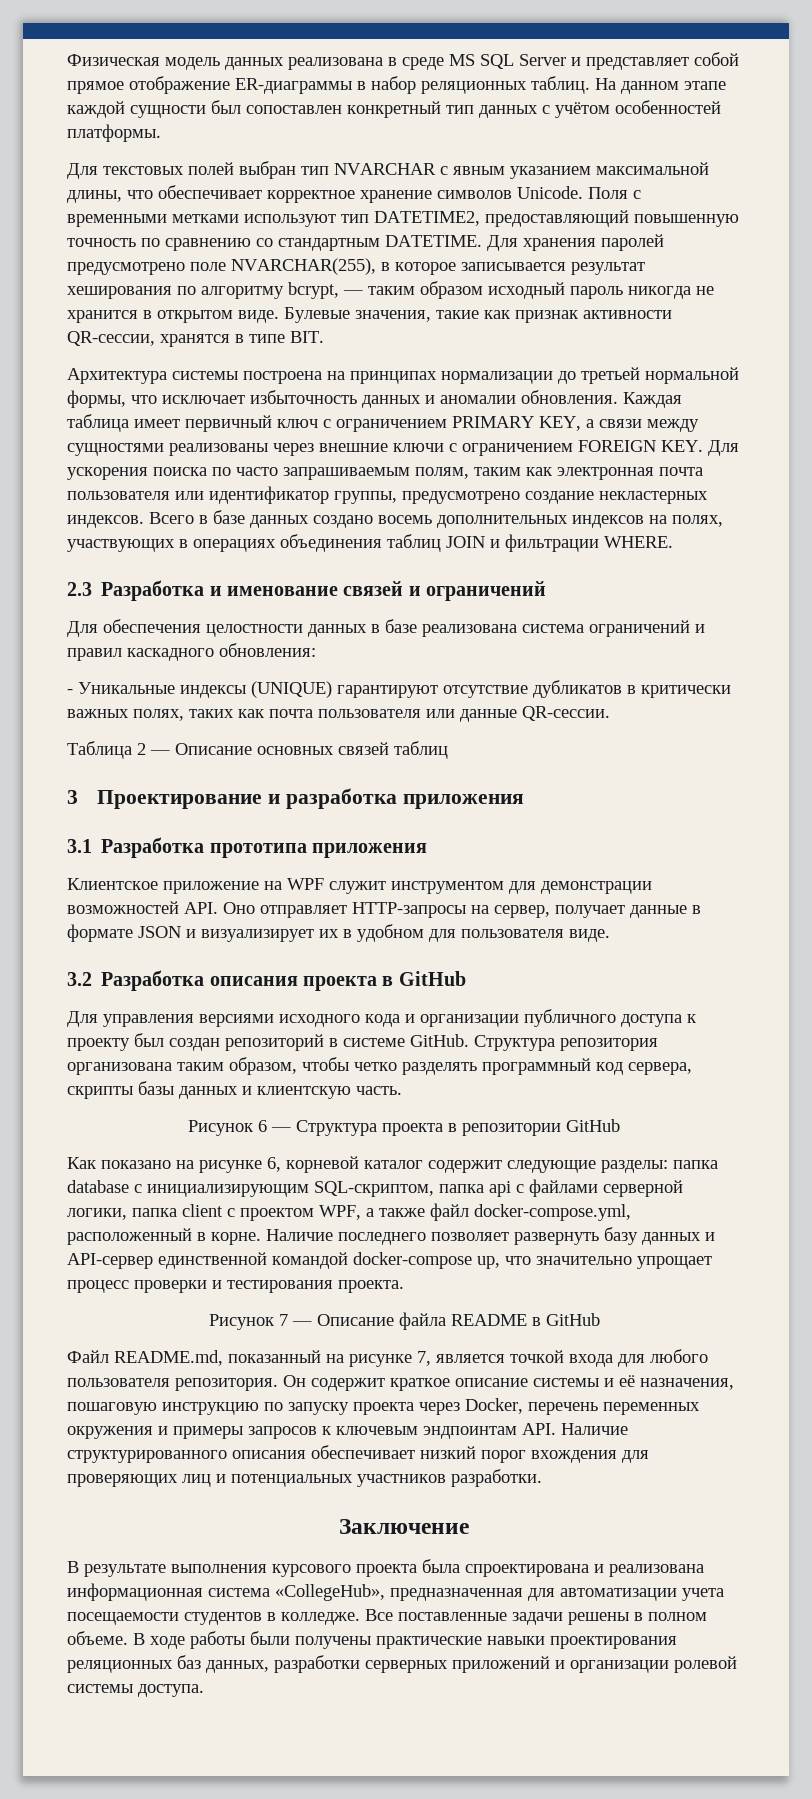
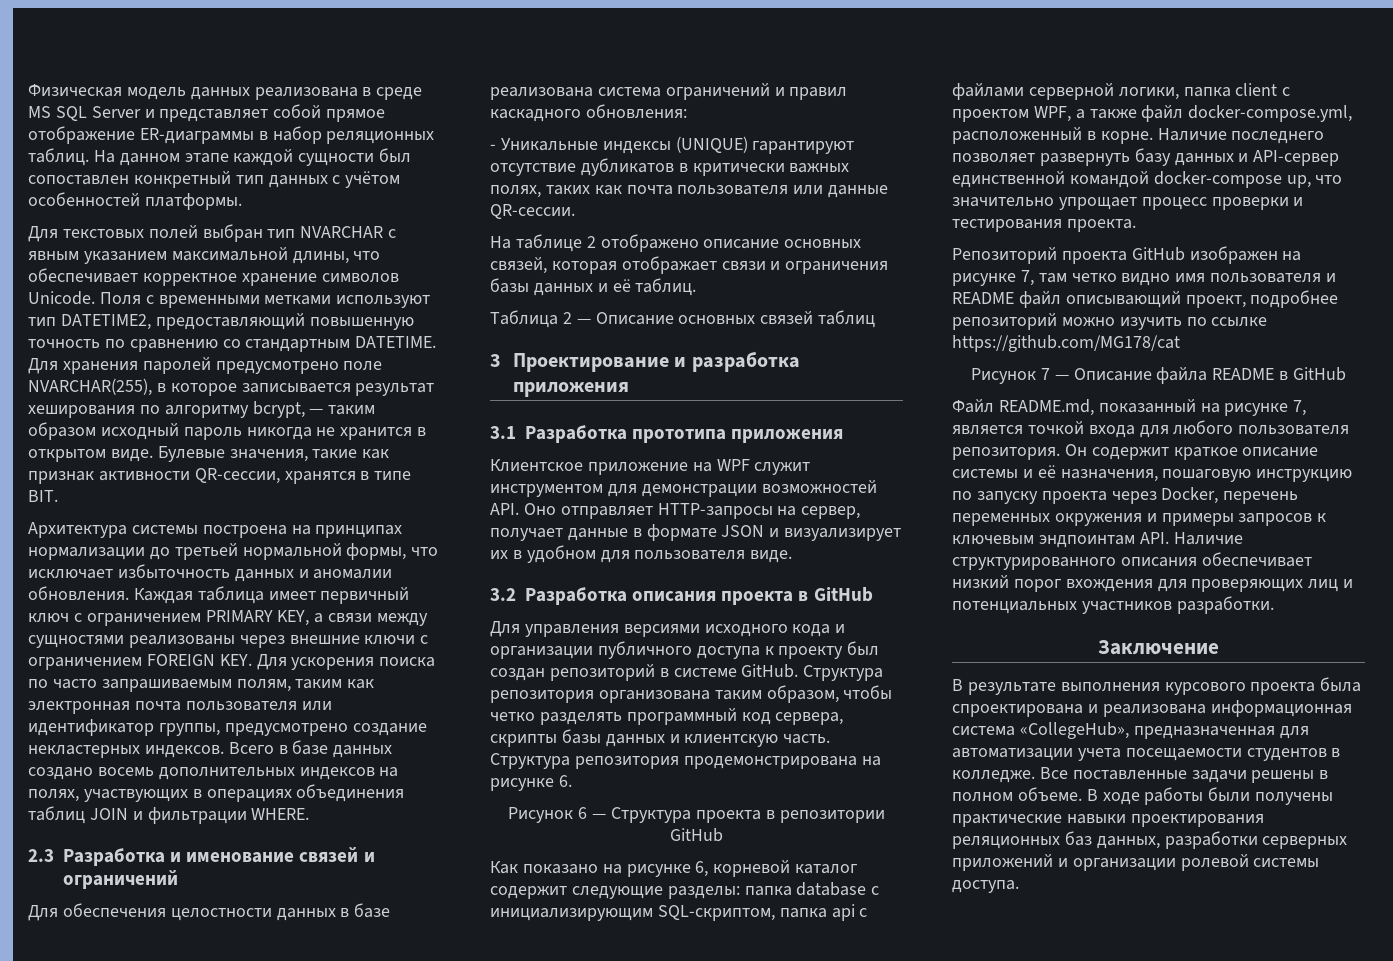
(610, 713) none -> [490,234,862,252] [490,256,889,274] [490,278,697,296] // На таблице 2 отображено описание основных связей, которая отображает связи и ограничения базы данных и её таблиц.
(402, 1090) none -> [490,753,881,769] [490,775,572,791] Структура репозитория продемонстрирована на рисунке 6.
(404, 1286) none -> [952,246,1302,264] [952,270,1337,286] [952,290,1339,308] [952,313,1268,330] [952,335,1180,352] // Репозиторий проекта GitHub изображен на рисунке 7, там четко видно имя пользователя и README файл описывающий проект, подробнее репозиторий можно изучить по ссылке https://github.com/MG178/cat

